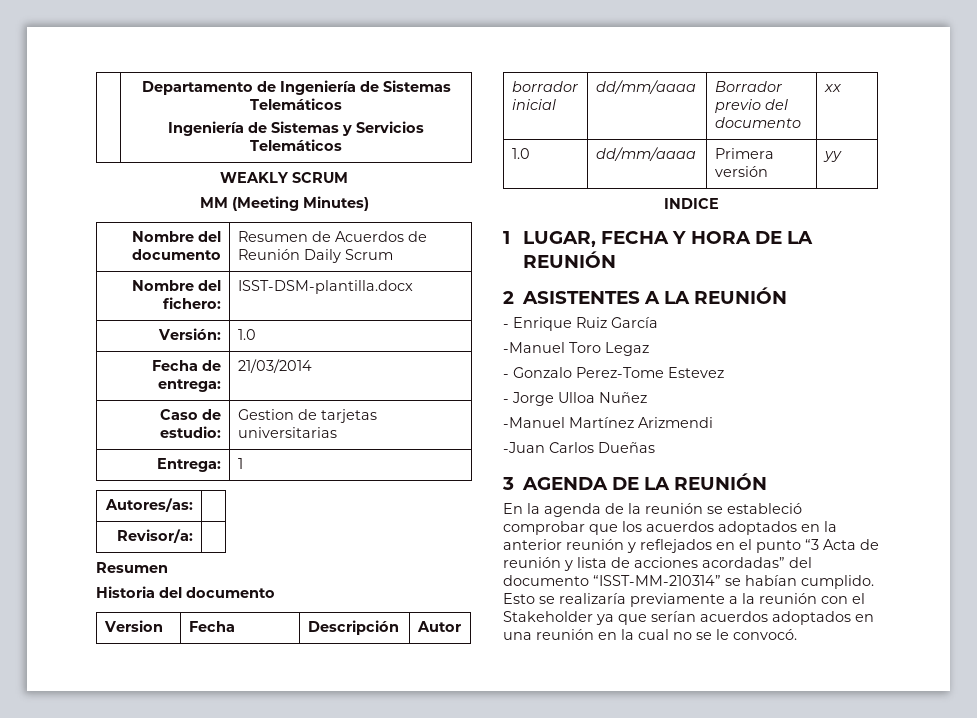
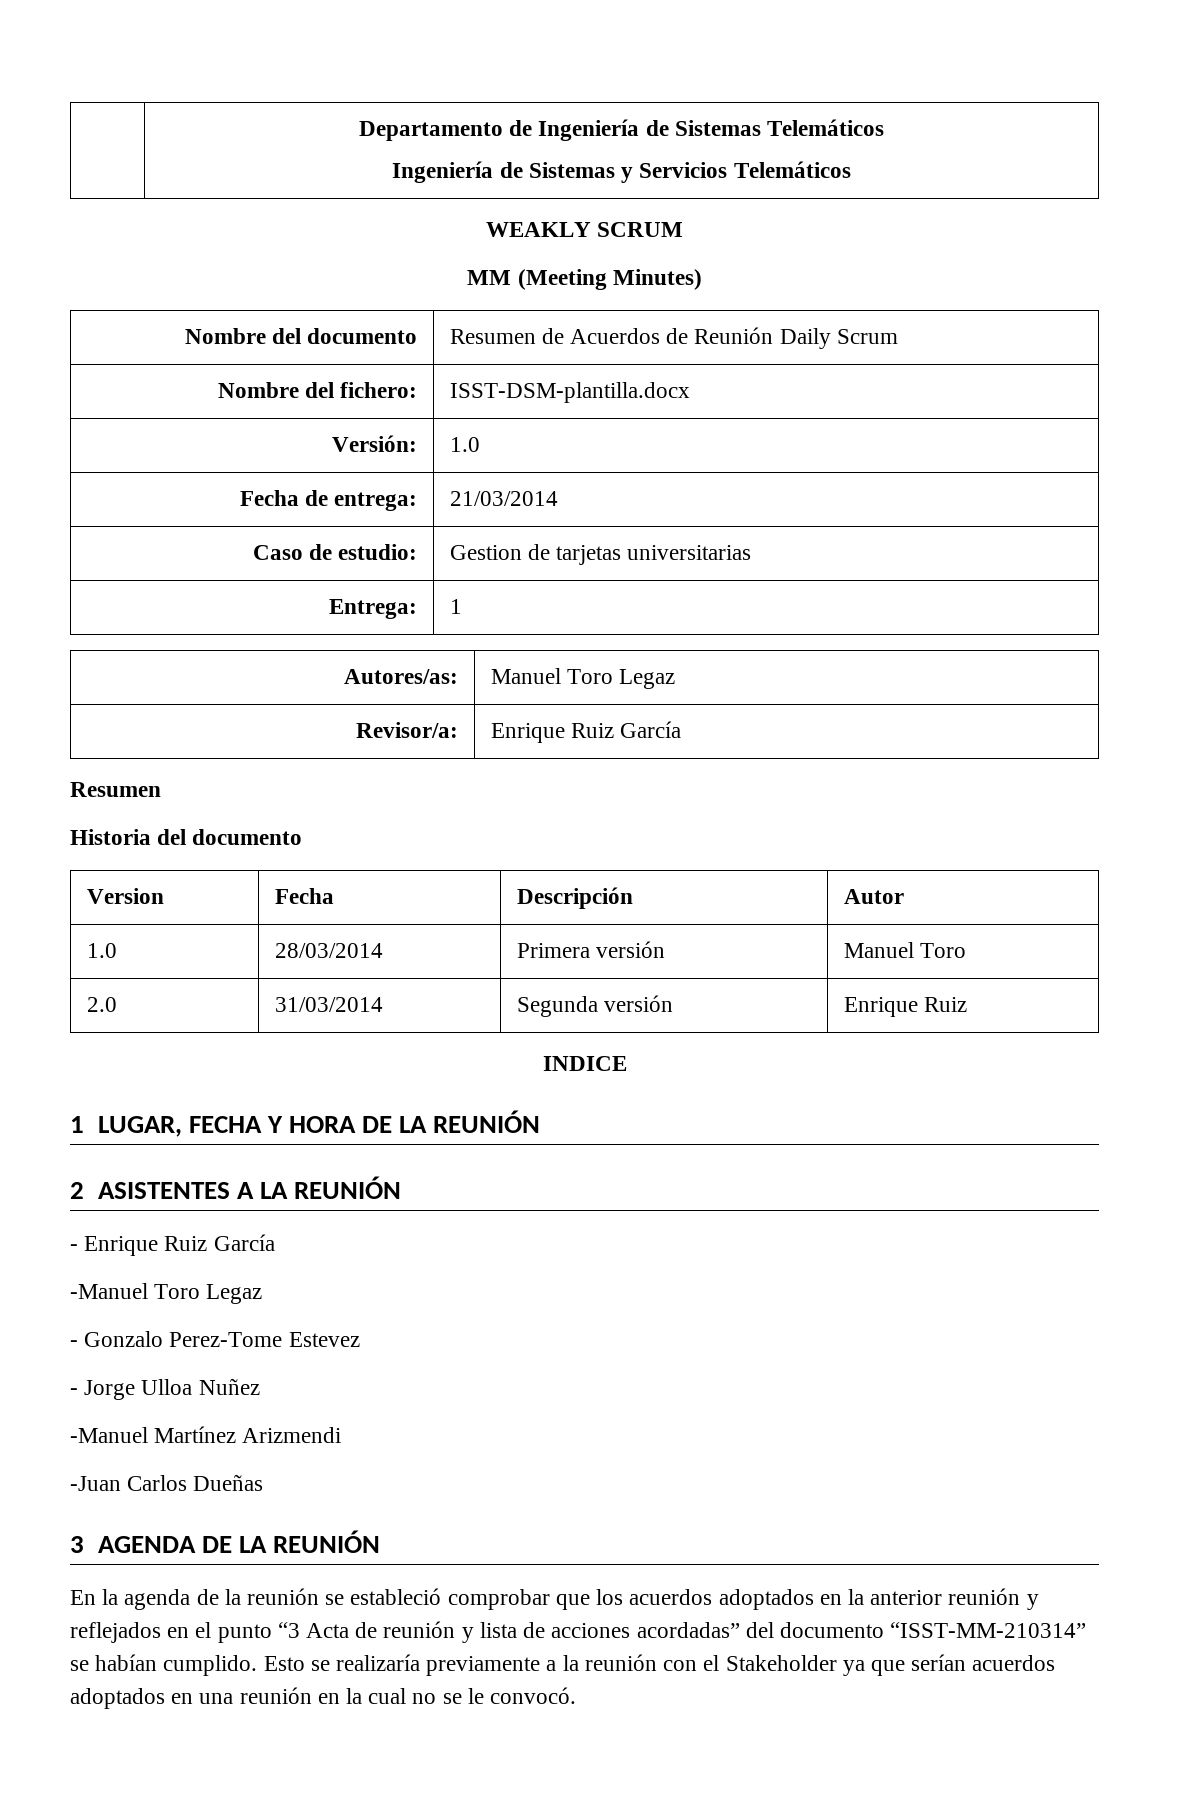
[117,529,194,543] // Revisor/a: | -> [490,668,676,689] [356,722,459,738] [490,721,682,743] Manuel Toro Legaz // Revisor/a: | Enrique Ruiz García
[511,81,579,92] [511,99,556,110] [595,80,696,94] [714,81,783,92] [714,99,788,113] [714,117,801,128] [823,84,842,92] // borrador inicial | dd/mm/aaaa | Borrador previo del documento | xx -> (904, 896) none
[595,147,696,161] dd/mm/aaaa -> [274,943,383,958] 28/03/2014
[822,151,842,162] yy -> [843,942,966,958] [86,997,117,1012] [274,997,383,1012] [516,995,673,1017] [843,997,967,1017] Manuel Toro // 2.0 | 31/03/2014 | Segunda versión | Enrique Ruiz

